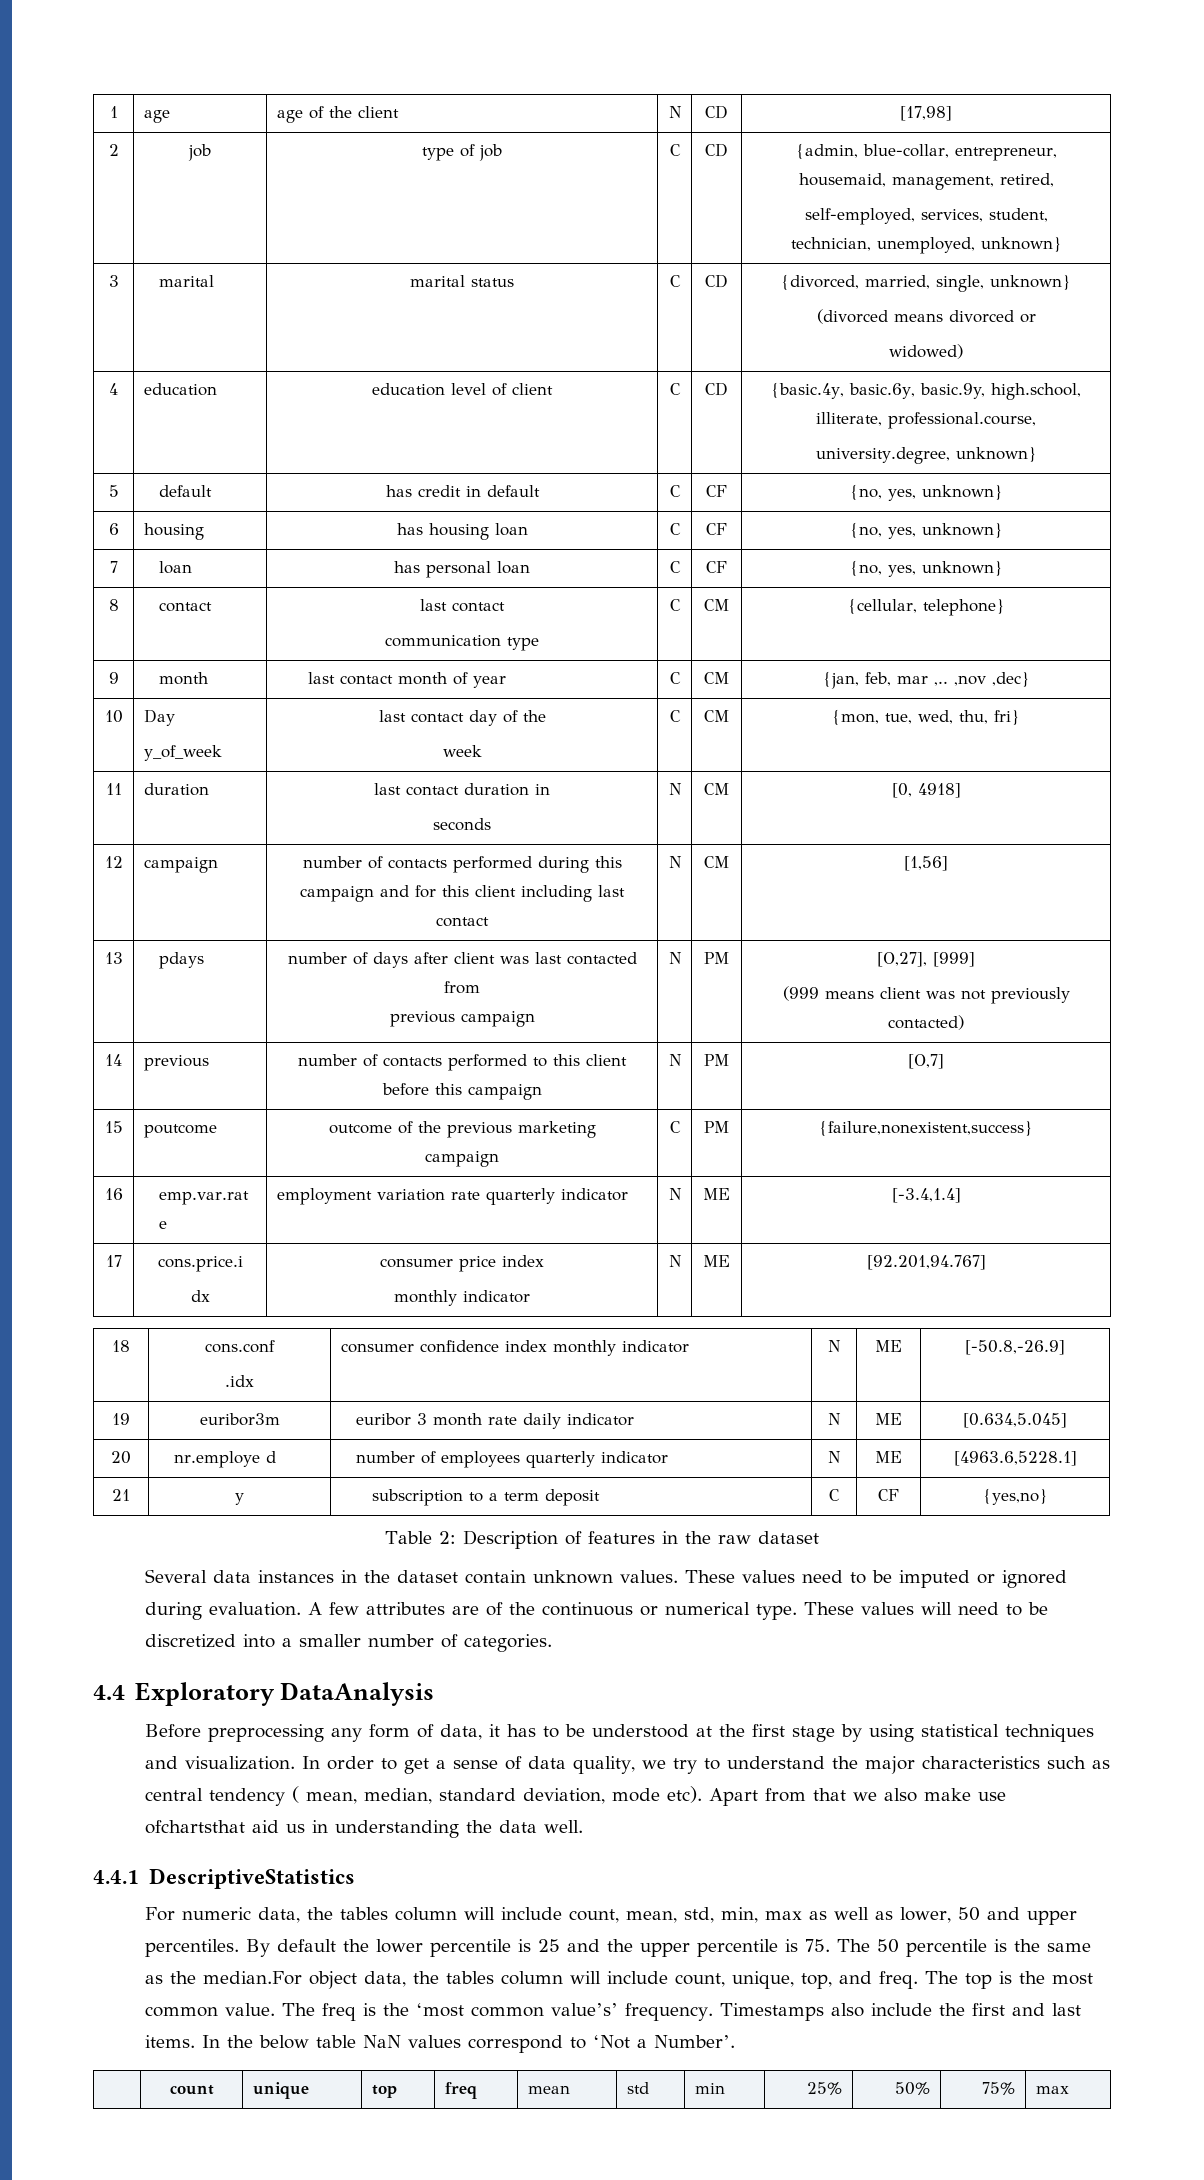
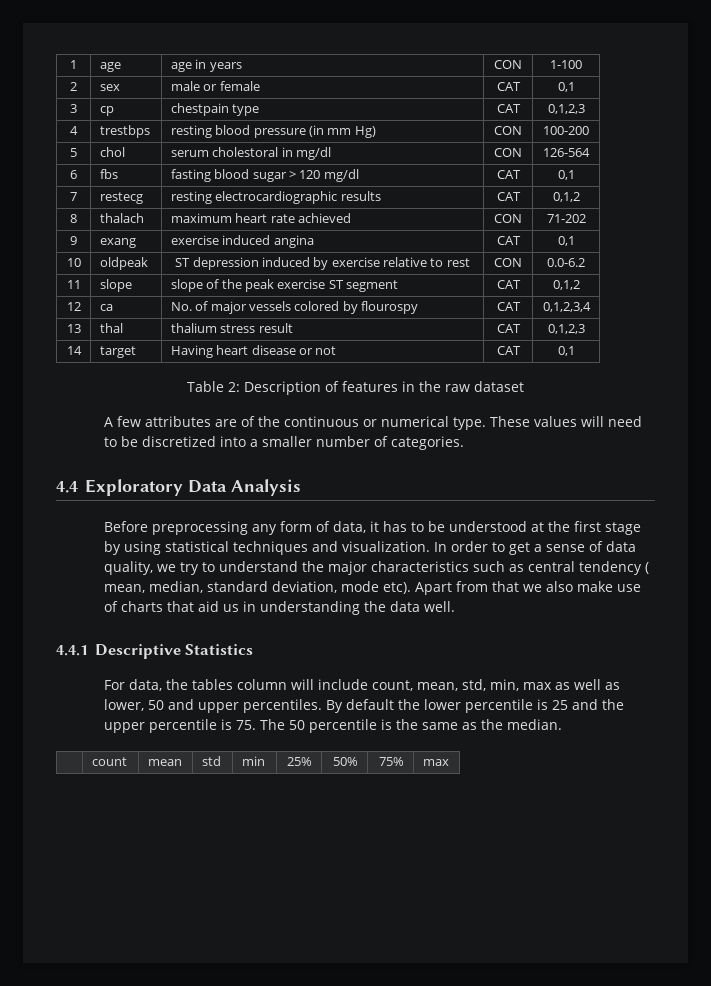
[308,106,399,119] [668,106,682,118] [705,105,728,119] [900,106,952,121] [108,144,119,156] [188,144,211,161] [421,144,502,161] [669,144,681,156] [705,143,728,157] [795,143,1057,161] [798,173,1054,190] [804,208,1048,225] [790,236,1062,254] [108,275,119,287] [159,275,215,287] [409,275,514,287] [669,275,681,287] [705,274,728,288] [781,274,1071,292] [816,309,1036,324] [889,344,963,359] [109,383,118,395] [143,383,217,396] [371,383,553,396] [669,383,681,395] [705,382,728,396] [770,382,1082,400] [816,412,1036,429] [815,446,1037,464] [108,485,119,497] [159,485,213,497] [385,485,540,497] [669,485,681,497] [706,485,727,497] [849,484,1003,501] [108,523,119,535] [143,523,204,540] [396,523,528,540] [669,523,681,535] [706,523,727,535] [849,522,1003,539] [109,561,118,573] [159,561,193,574] [393,561,530,578] [669,561,681,573] [706,561,727,573] [849,560,1003,577] [108,599,119,611] [159,602,213,612] [419,599,505,612] [384,635,539,651] [669,599,681,611] [704,599,729,611] [847,598,1005,616] [108,672,119,684] [159,672,209,685] [307,672,506,688] [669,672,681,684] [704,672,729,684] [822,671,1030,689] [104,710,123,723] [143,709,175,726] [143,745,222,761] [378,710,546,726] [442,745,482,757] [669,710,681,722] [704,710,729,722] [832,709,1020,725] [105,783,122,795] [143,783,209,796] [373,783,550,796] [432,818,491,831] [668,783,682,795] [704,783,729,795] [891,783,961,798] [104,856,123,868] [143,857,218,873] [302,856,622,873] [300,885,625,902] [435,917,489,927] [668,856,682,868] [704,856,729,868] [904,856,948,871] [104,952,123,964] [159,952,205,969] [287,952,637,968] [443,981,480,994] [389,1011,535,1027] [668,952,682,964] [704,952,729,964] [877,952,975,967] [782,986,1070,1004] [888,1015,964,1030] [105,1054,122,1066] [143,1055,209,1071] [298,1054,627,1071] [381,1083,542,1100] [668,1054,682,1066] [704,1054,729,1066] [908,1054,944,1069] [104,1121,123,1133] [143,1124,217,1138] [328,1121,596,1138] [424,1151,499,1167] [669,1121,681,1133] [704,1121,729,1133] [819,1120,1033,1136] [104,1188,123,1200] [159,1191,250,1205] [159,1221,168,1229] [276,1188,628,1205] [668,1188,682,1200] [703,1188,730,1200] [891,1188,961,1203] [105,1255,122,1267] [157,1256,243,1272] [190,1290,210,1302] [379,1255,544,1272] [393,1290,530,1306] [668,1255,682,1267] [703,1255,730,1267] [866,1255,986,1270] [112,1340,130,1352] [205,1340,275,1353] [225,1375,254,1387] [340,1340,689,1356] [828,1340,841,1352] [875,1340,902,1352] [965,1340,1065,1355] [112,1413,130,1425] [199,1413,280,1426] [356,1413,635,1429] [828,1413,841,1425] [875,1413,902,1425] [963,1413,1067,1428] [111,1451,131,1464] [174,1451,277,1468] [356,1451,669,1468] [828,1451,841,1463] [875,1451,902,1463] [953,1451,1077,1466] [112,1489,130,1501] [235,1493,244,1505] [371,1489,600,1506] [829,1489,840,1501] [878,1489,899,1501] [982,1488,1048,1505] of the client | N | CD | [17,98] // 2 | job | type of job | C | CD | {admin, blue-collar, entrepreneur, housemaid, management, retired, // self-employed, services, student, // technician, unemployed, unknown} // 3 | marital | marital status | C | CD | {divorced, married, single, unknown} // (divorced means divorced or // widowed) // 4 | education | education level of client | C | CD | {basic.4y, basic.6y, basic.9y, high.school, illiterate, professional.course, // university.degree, unknown} // 5 | default | has credit in default | C | CF | {no, yes, unknown} // 6 | housing | has housing loan | C | CF | {no, yes, unknown} // 7 | loan | has personal loan | C | CF | {no, yes, unknown} // 8 | contact | last contact // communication type | C | CM | {cellular, telephone} // 9 | month | last contact month of year | C | CM | {jan, feb, mar ,.. ,nov ,dec} // 10 | Day // y_of_week | last contact day of the // week | C | CM | {mon, tue, wed, thu, fri} // 11 | duration | last contact duration in // seconds | N | CM | [0, 4918] // 12 | campaign | number of contacts performed during this campaign and for this client including last contact | N | CM | [1,56] // 13 | pdays | number of days after client was last contacted from // previous campaign | N | PM | [O,27], [999] // (999 means client was not previously contacted) // 14 | previous | number of contacts performed to this client before this campaign | N | PM | [O,7] // 15 | poutcome | outcome of the previous marketing // campaign | C | PM | {failure,nonexistent,success} // 16 | emp.var.rat e | employment variation rate quarterly indicator | N | ME | [-3.4,1.4] // 17 | cons.price.i // dx | consumer price index // monthly indicator | N | ME | [92.201,94.767] // 18 | cons.conf // .idx | consumer confidence index monthly indicator | N | ME | [-50.8,-26.9] // 19 | euribor3m | euribor 3 month rate daily indicator | N | ME | [0.634,5.045] // 20 | nr.employe d | number of employees quarterly indicator | N | ME | [4963.6,5228.1] // 21 | y | subscription to a term deposit | C | CF | {yes,no} -> [195,59,242,72] [494,60,522,69] [550,60,582,69] [70,82,77,91] [99,84,120,91] [170,81,260,91] [496,82,521,91] [557,82,575,92] [70,104,77,113] [99,106,114,116] [170,103,260,116] [496,104,521,113] [547,104,585,114] [70,126,78,135] [99,125,150,138] [170,125,376,138] [494,126,522,135] [543,126,589,135] [70,148,77,157] [99,147,125,157] [170,147,331,160] [494,148,522,157] [543,148,590,157] [70,170,77,179] [99,169,118,179] [170,169,359,182] [496,170,521,179] [557,170,575,180] [70,192,77,201] [99,192,143,204] [170,191,381,204] [496,192,521,201] [552,192,580,202] [70,214,77,223] [99,213,144,223] [170,213,351,223] [494,214,522,223] [546,214,586,223] [70,236,77,245] [99,238,136,248] [170,235,314,248] [496,236,521,245] [557,236,575,246] [66,258,81,267] [99,257,148,270] [175,257,470,270] [494,258,522,267] [547,258,585,267] [66,280,81,289] [99,279,132,292] [170,279,399,292] [496,280,521,289] [552,280,580,290] [66,302,81,311] [99,304,113,311] [170,301,419,314] [496,302,521,311] [542,302,591,312] [66,324,81,333] [99,323,123,333] [170,323,293,333] [496,324,521,333] [547,324,585,334] [66,346,82,355] [99,346,136,358] [170,345,337,358] [496,346,521,355] [557,346,575,356] in years | CON | 1-100 // 2 | sex | male or female | CAT | 0,1 // 3 | cp | chestpain type | CAT | 0,1,2,3 // 4 | trestbps | resting blood pressure (in mm Hg) | CON | 100-200 // 5 | chol | serum cholestoral in mg/dl | CON | 126-564 // 6 | fbs | fasting blood sugar > 120 mg/dl | CAT | 0,1 // 7 | restecg | resting electrocardiographic results | CAT | 0,1,2 // 8 | thalach | maximum heart rate achieved | CON | 71-202 // 9 | exang | exercise induced angina | CAT | 0,1 // 10 | oldpeak | ST depression induced by exercise relative to rest | CON | 0.0-6.2 // 11 | slope | slope of the peak exercise ST segment | CAT | 0,1,2 // 12 | ca | No. of major vessels colored by flourospy | CAT | 0,1,2,3,4 // 13 | thal | thalium stress result | CAT | 0,1,2,3 // 14 | target | Having heart disease or not | CAT | 0,1
[144,1569,1067,1588] [144,1602,301,1620] Several data instances in the dataset contain unknown values. These values need to be imputed or ignored during evaluation. -> (524, 386) none
[280,1682,435,1706] DataAnalysis -> [188,479,301,496] Data Analysis
[144,1820,245,1834] ofchartsthat -> [104,601,195,612] of charts that
[148,1868,355,1889] DescriptiveStatistics -> [95,644,254,659] Descriptive Statistics
[181,1907,251,1920] numeric -> (126, 685) none
[202,1971,1093,1989] [144,2003,1081,2021] [144,2035,735,2053] [169,2085,214,2095] [252,2082,309,2099] [371,2085,397,2098] [444,2082,477,2099] median.For object data, the tables column will include count, unique, top, and freq. The top is the most common value. The freq is the ‘most common value’s’ frequency. Timestamps also include the first and last items. In the below table NaN values correspond to ‘Not a Number’. // | count | unique | top | freq -> [507,719,563,730] [91,757,127,766] median. // | count

